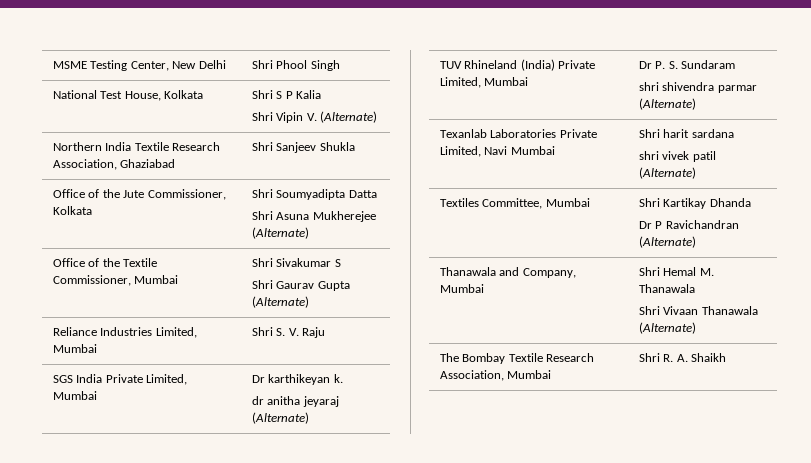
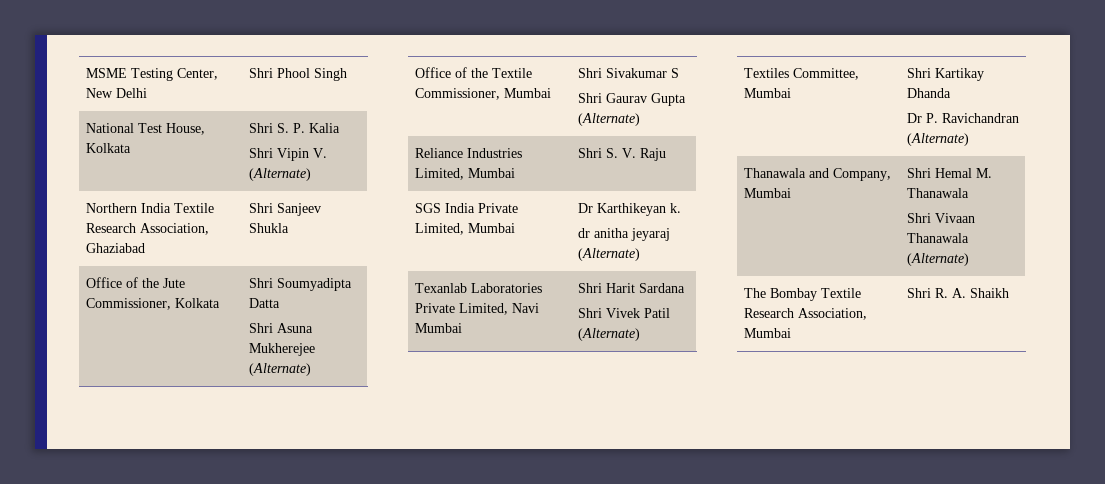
[276,91,293,99] S P -> [276,123,305,133] S. P.
[268,374,331,385] karthikeyan -> [596,203,666,216] Karthikeyan
[439,59,596,71] [439,77,529,88] [638,60,736,69] [638,82,757,93] [638,98,696,110] // TUV Rhineland (India) Private Limited, Mumbai | Dr P. S. Sundaram // shri shivendra parmar (Alternate) -> (640, 254) none
[663,129,734,138] [638,151,716,162] harit sardana // shri vivek patil -> [605,283,685,293] [577,308,670,318] Harit Sardana // Shri Vivek Patil
[655,221,663,229] P -> [925,113,938,123] P.

